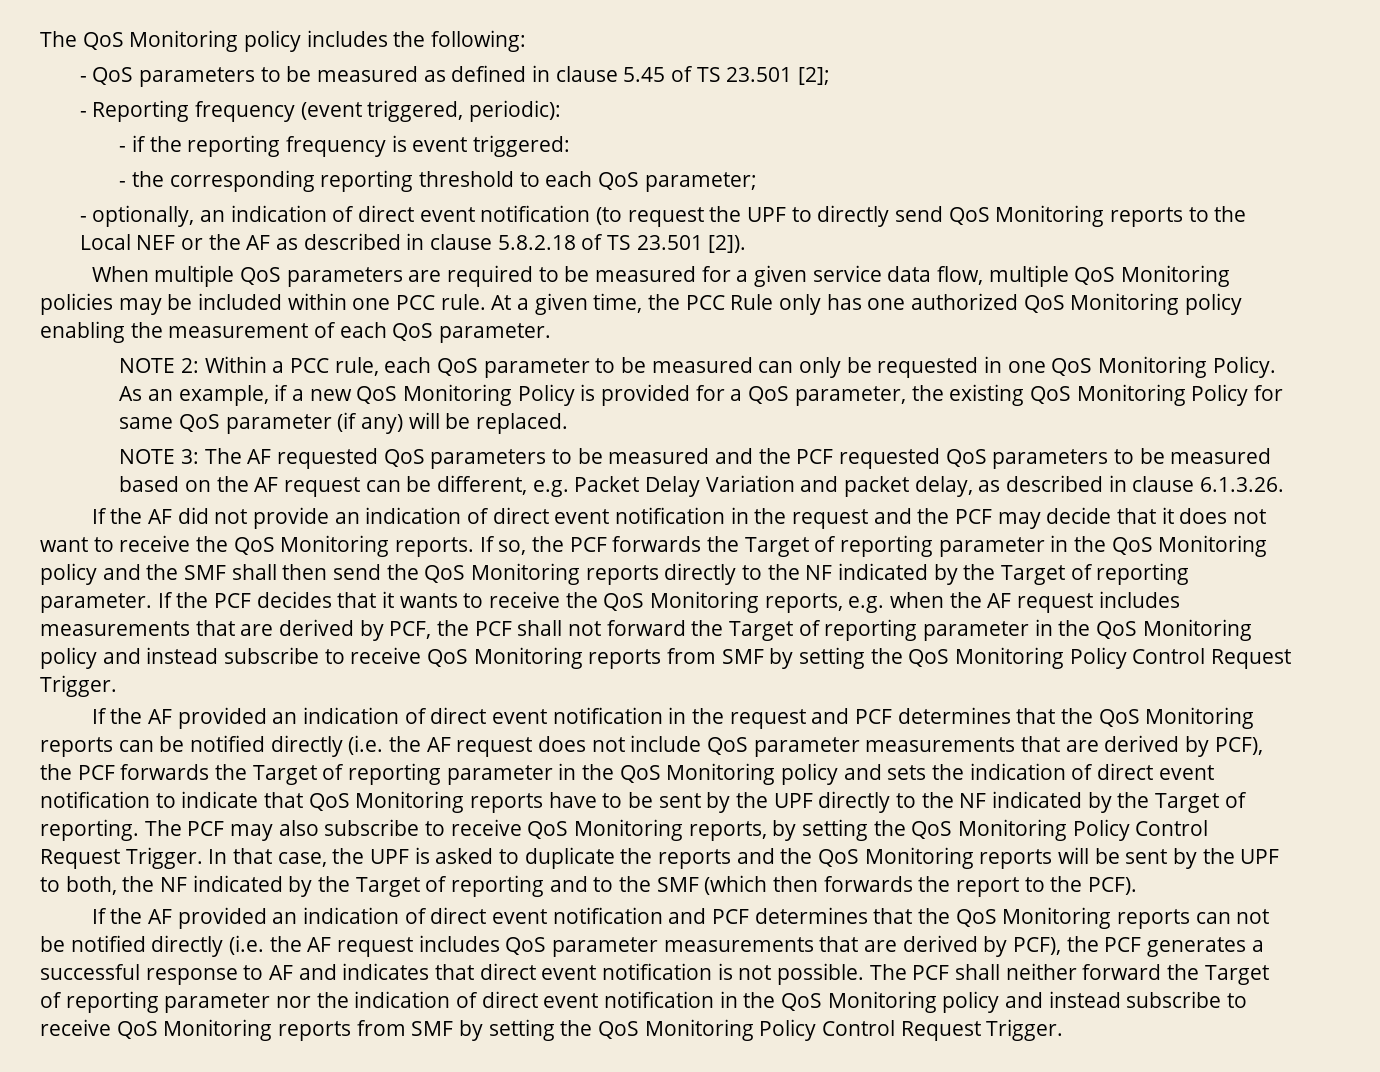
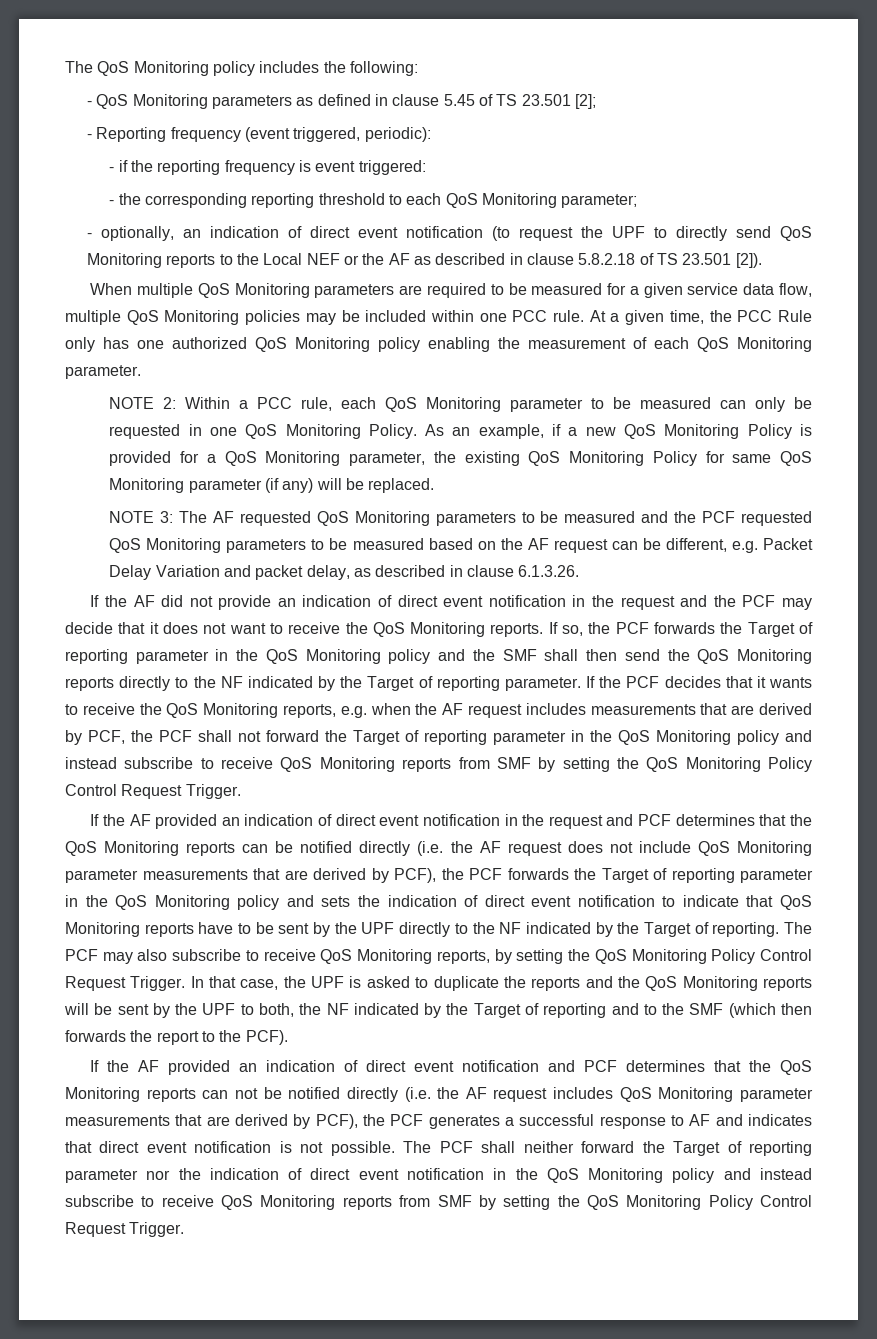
[139,66,419,87] parameters to be measured -> [132,94,293,109] Monitoring parameters
(640, 181) none -> [481,193,557,208] Monitoring
(282, 276) none -> [234,283,310,298] Monitoring
(434, 332) none -> [737,337,812,352] Monitoring
(479, 367) none -> [426,397,502,412] Monitoring
(790, 395) none -> [265,451,341,466] Monitoring
(221, 423) none -> [109,478,185,493] Monitoring
(425, 458) none -> [354,511,430,526] Monitoring
(987, 458) none -> [146,538,222,553] Monitoring
(749, 746) none -> [737,841,813,856] Monitoring
(547, 946) none -> [658,1087,734,1102] Monitoring

